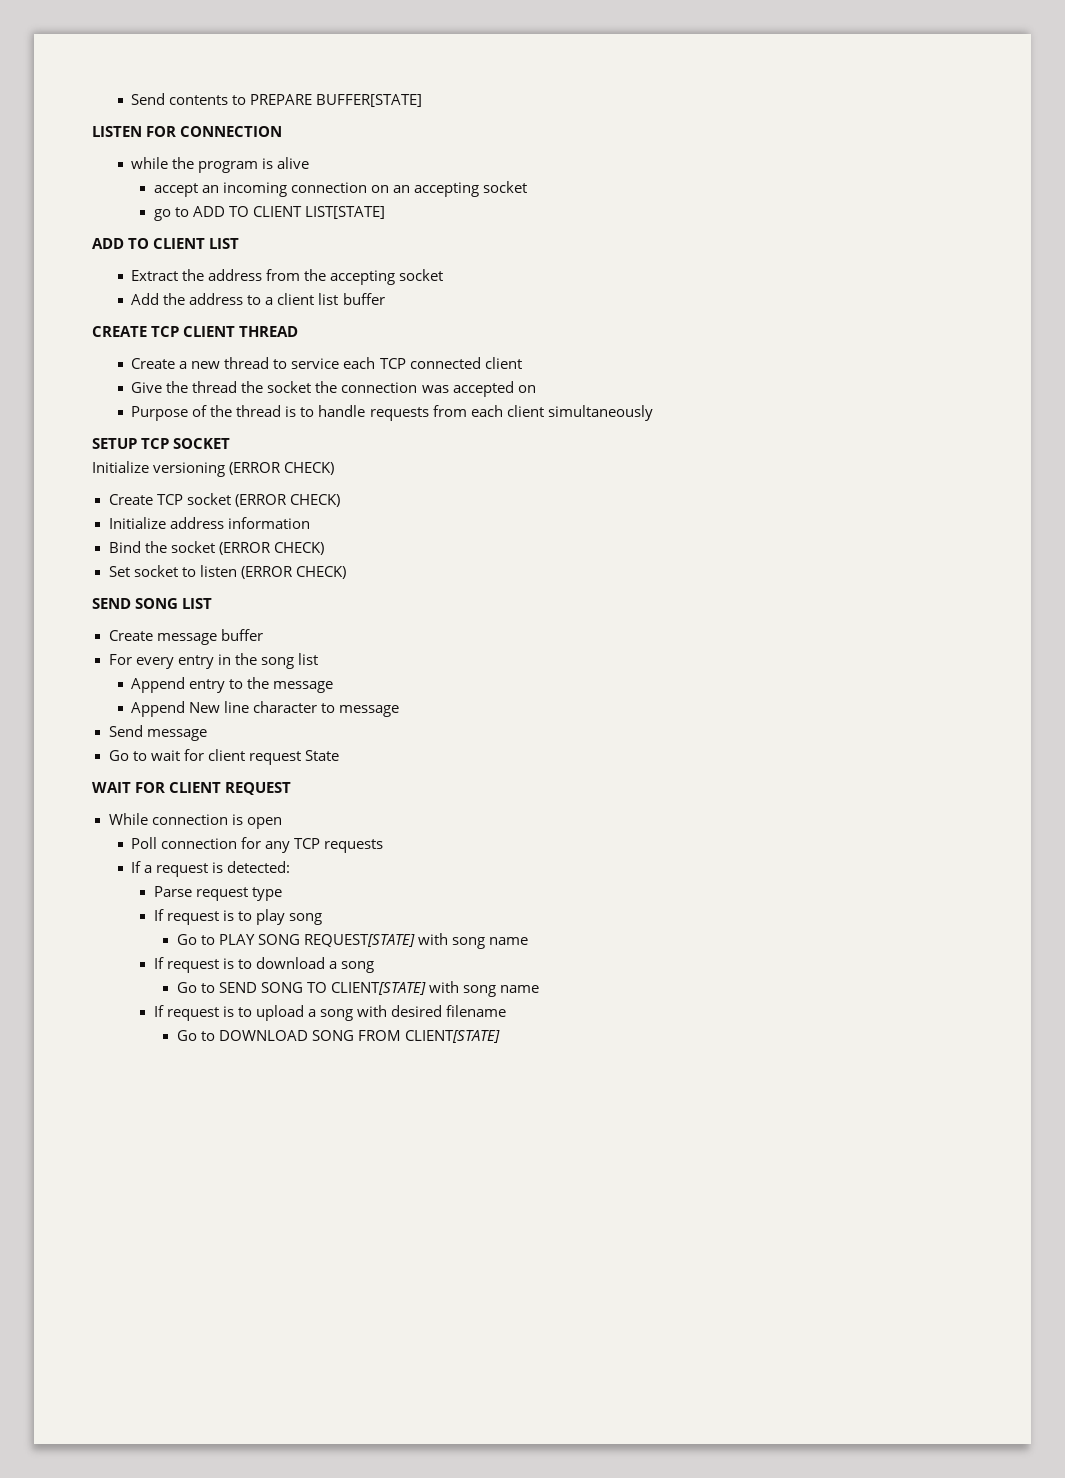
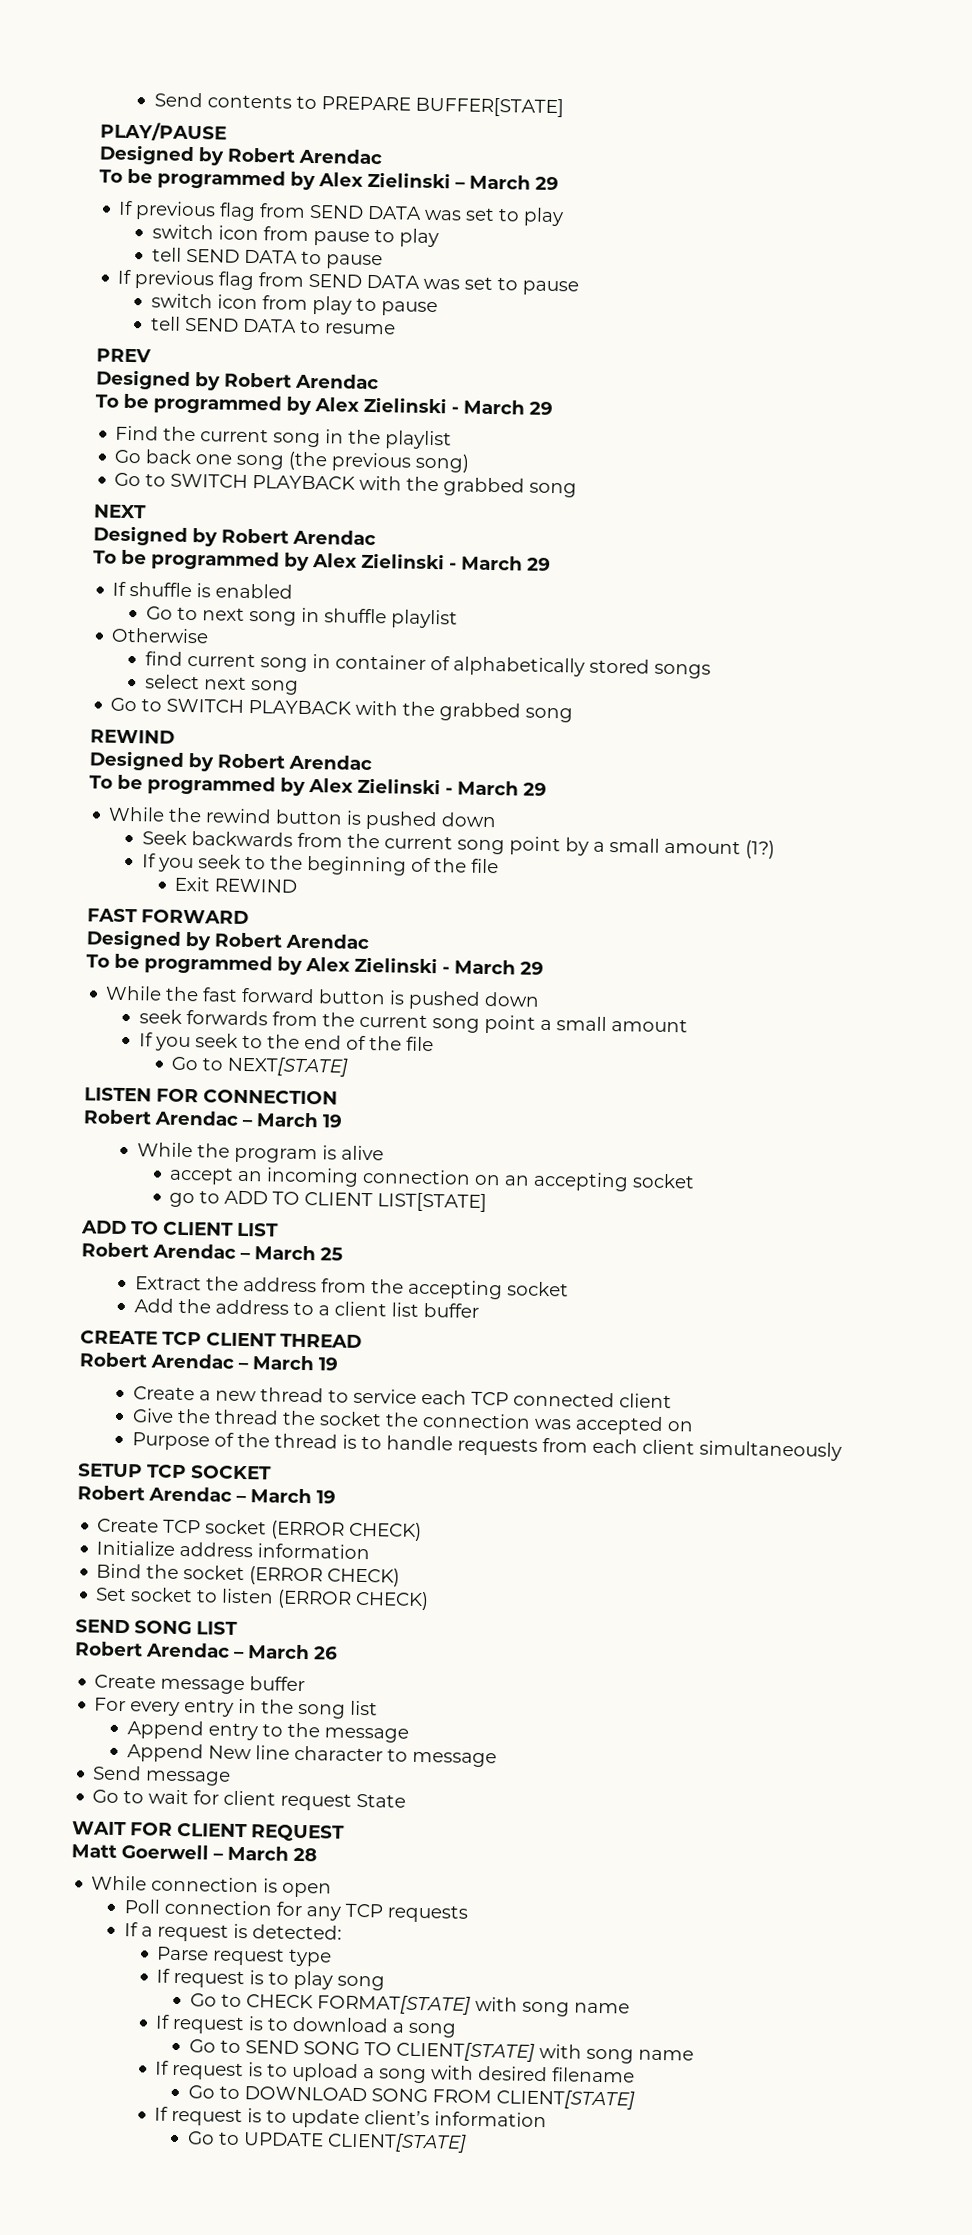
[92,126,283,137] [131,157,169,169] LISTEN FOR CONNECTION // while -> [100,121,227,142] [99,144,383,166] [99,168,559,191] [118,200,565,227] [151,224,439,248] [151,247,383,270] [117,269,580,296] [150,293,438,317] [150,316,396,335] [96,348,151,363] [96,369,379,391] [95,393,553,416] [115,425,453,450] [114,449,470,473] [114,472,578,498] [93,504,147,519] [93,525,376,547] [93,549,551,571] [112,581,294,599] [145,606,458,629] [111,627,210,644] [144,651,711,679] [144,674,299,695] [110,697,574,723] [90,729,175,744] [89,750,372,772] [89,774,547,796] [108,806,498,831] [141,830,775,859] [141,853,499,876] [174,876,298,893] [87,908,249,925] [86,929,370,951] [86,953,544,975] [105,985,541,1010] [138,1009,688,1034] [138,1032,434,1052] [171,1056,349,1077] [84,1087,338,1105] [83,1109,343,1128] [136,1142,193,1158] PLAY/PAUSE // Designed by Robert Arendac // To be programmed by Alex Zielinski – March 29 // If previous flag from SEND DATA was set to play // switch icon from pause to play // tell SEND DATA to pause // If previous flag from SEND DATA was set to pause // switch icon from play to pause // tell SEND DATA to resume // PREV // Designed by Robert Arendac // To be programmed by Alex Zielinski - March 29 // Find the current song in the playlist // Go back one song (the previous song) // Go to SWITCH PLAYBACK with the grabbed song // NEXT // Designed by Robert Arendac // To be programmed by Alex Zielinski - March 29 // If shuffle is enabled // Go to next song in shuffle playlist // Otherwise // find current song in container of alphabetically stored songs // select next song // Go to SWITCH PLAYBACK with the grabbed song // REWIND // Designed by Robert Arendac // To be programmed by Alex Zielinski - March 29 // While the rewind button is pushed down // Seek backwards from the current song point by a small amount (1?) // If you seek to the beginning of the file // Exit REWIND // FAST FORWARD // Designed by Robert Arendac // To be programmed by Alex Zielinski - March 29 // While the fast forward button is pushed down // seek forwards from the current song point a small amount // If you seek to the end of the file // Go to NEXT[STATE] // LISTEN FOR CONNECTION // Robert Arendac – March 19 // While
(240, 243) none -> [81,1242,343,1261] // Robert Arendac – March 25
(299, 331) none -> [79,1352,338,1371] // Robert Arendac – March 19
[92,461,335,477] Initialize versioning (ERROR CHECK) -> [77,1485,336,1504] Robert Arendac – March 19
(213, 603) none -> [75,1641,338,1660] // Robert Arendac – March 26
(292, 788) none -> [71,1844,317,1862] // Matt Goerwell – March 28
[218,934,415,947] PLAY SONG REQUEST[STATE] -> [245,1994,471,2015] CHECK FORMAT[STATE]
(500, 1036) none -> [154,2106,548,2129] [186,2131,467,2153] // If request is to update client’s information // Go to UPDATE CLIENT[STATE]

